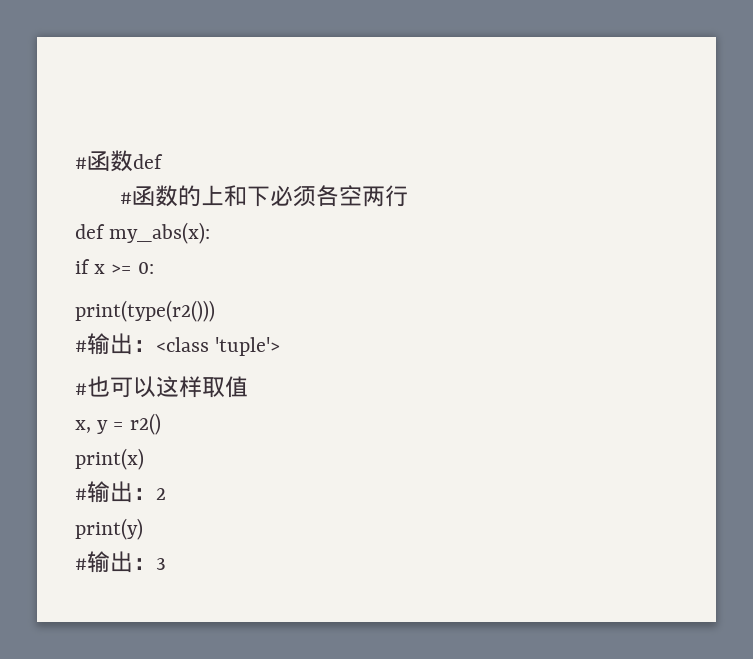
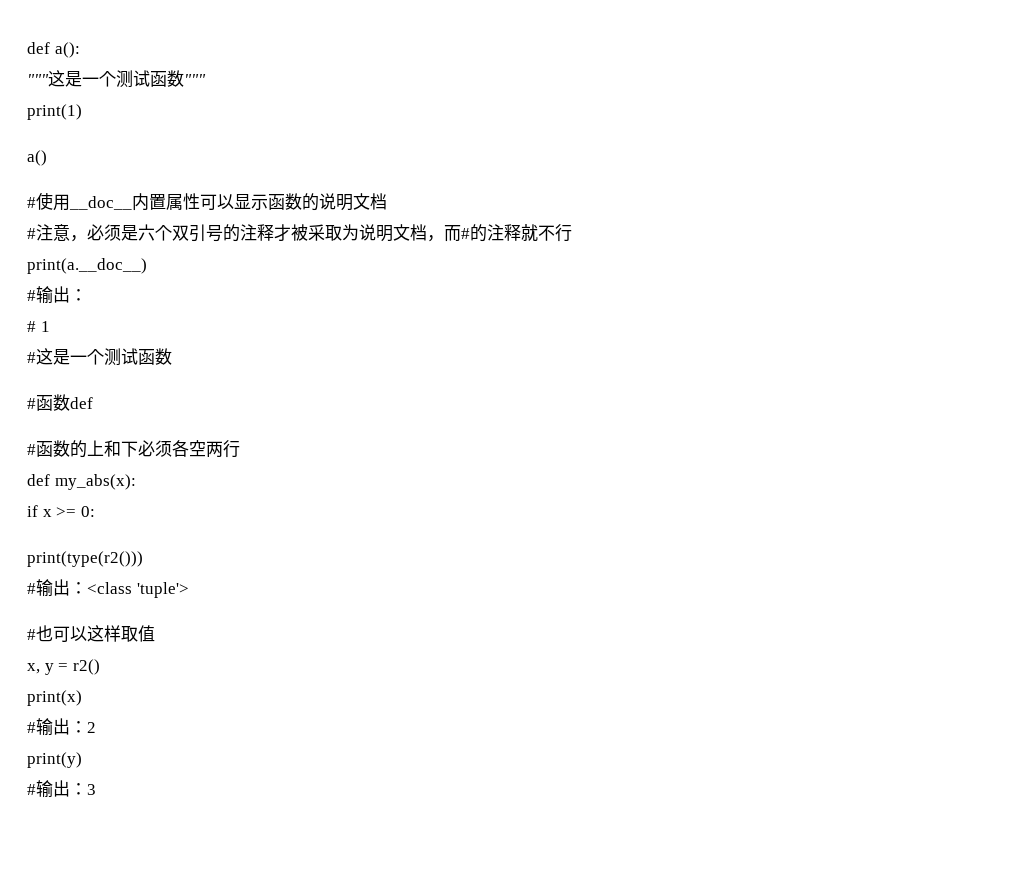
(75, 163) none -> [27,42,80,58] [27,70,206,88] [27,104,82,120] [27,150,47,166] [27,192,387,211] [27,224,572,242] [27,258,147,274] [27,286,87,304] [27,321,50,332] [27,348,172,366] def a(): // """这是一个测试函数""" // print(1) // a() // #使用__doc__内置属性可以显示函数的说明文档 // #注意，必须是六个双引号的注释才被采取为说明文档，而#的注释就不行 // print(a.__doc__) // #输出： // # 1 // #这是一个测试函数 //

